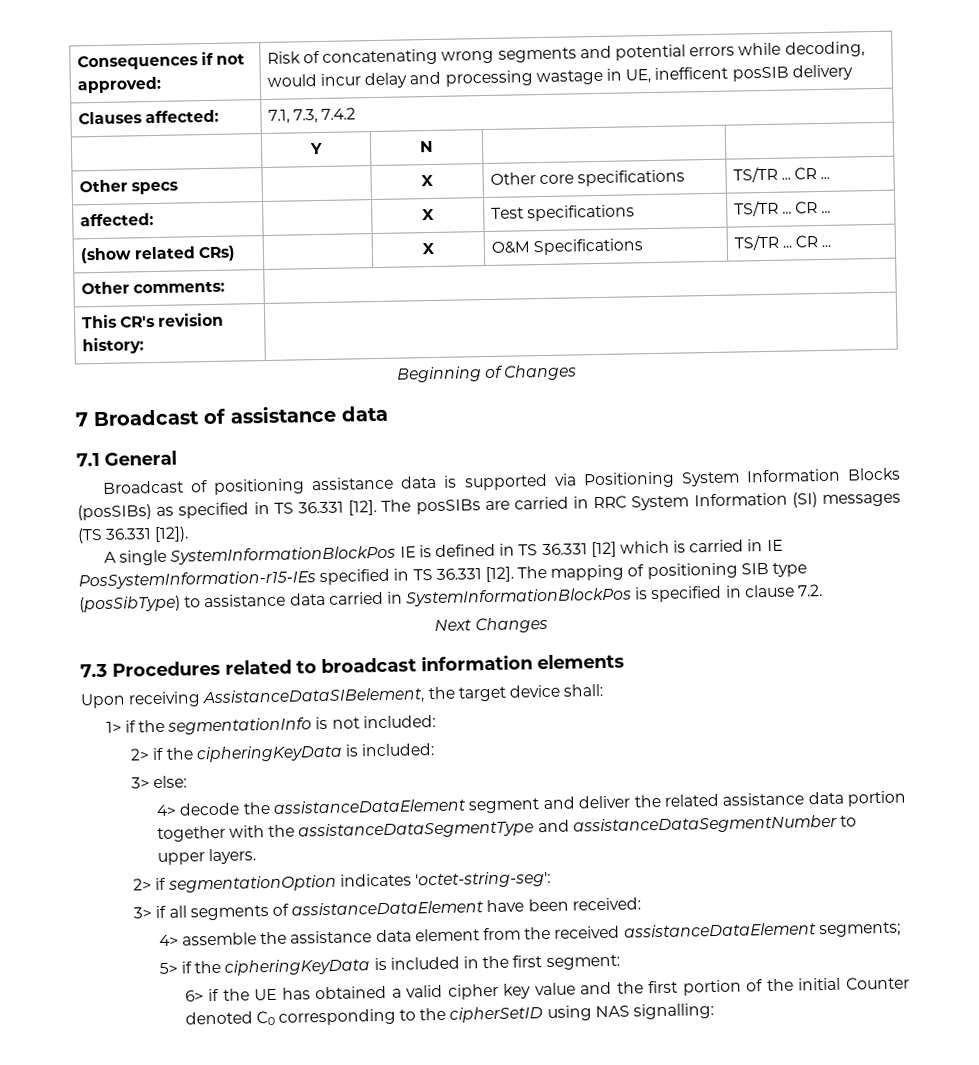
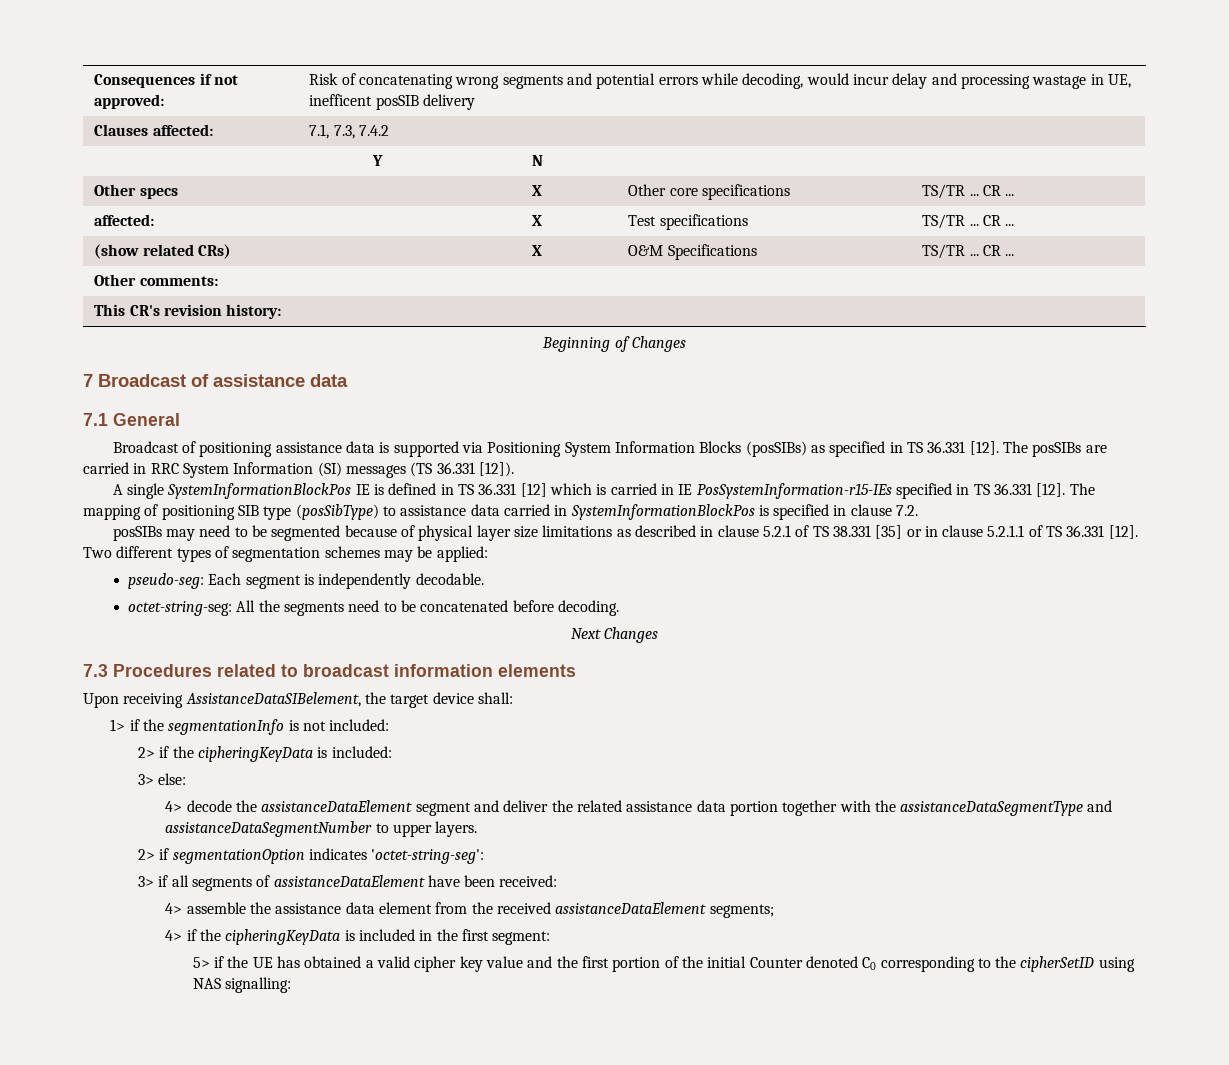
(824, 590) none -> [112,525,1138,541] [83,546,488,562] [128,573,484,589] [128,600,619,616] // posSIBs may need to be segmented because of physical layer size limitations as described in clause 5.2.1 of TS 38.331 [35] or in clause 5.2.1.1 of TS 36.331 [12]. Two different types of segmentation schemes may be applied: // pseudo-seg: Each segment is independently decodable. // octet-string-seg: All the segments need to be concatenated before decoding.
[158,962,178,975] 5> -> [165,930,183,941] 4>
[184,990,204,1002] 6> -> [192,957,210,968] 5>

